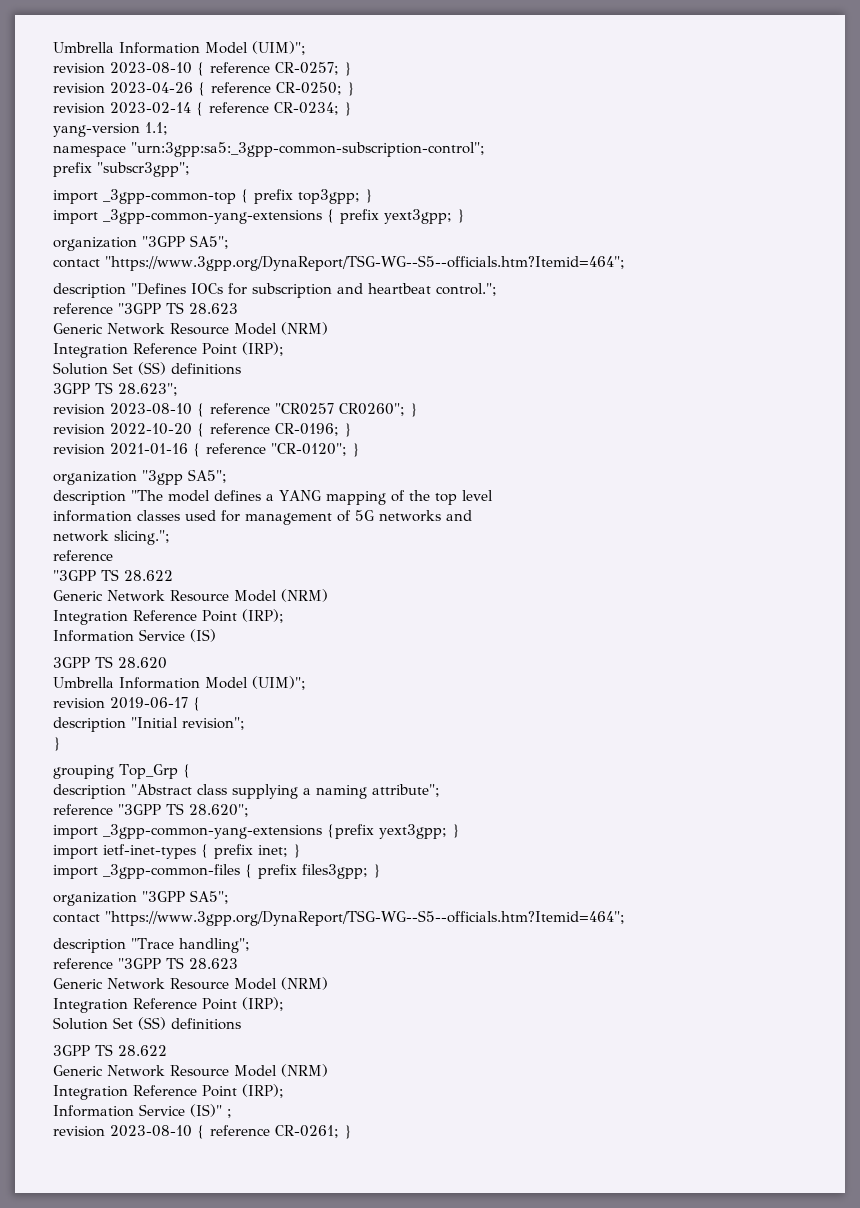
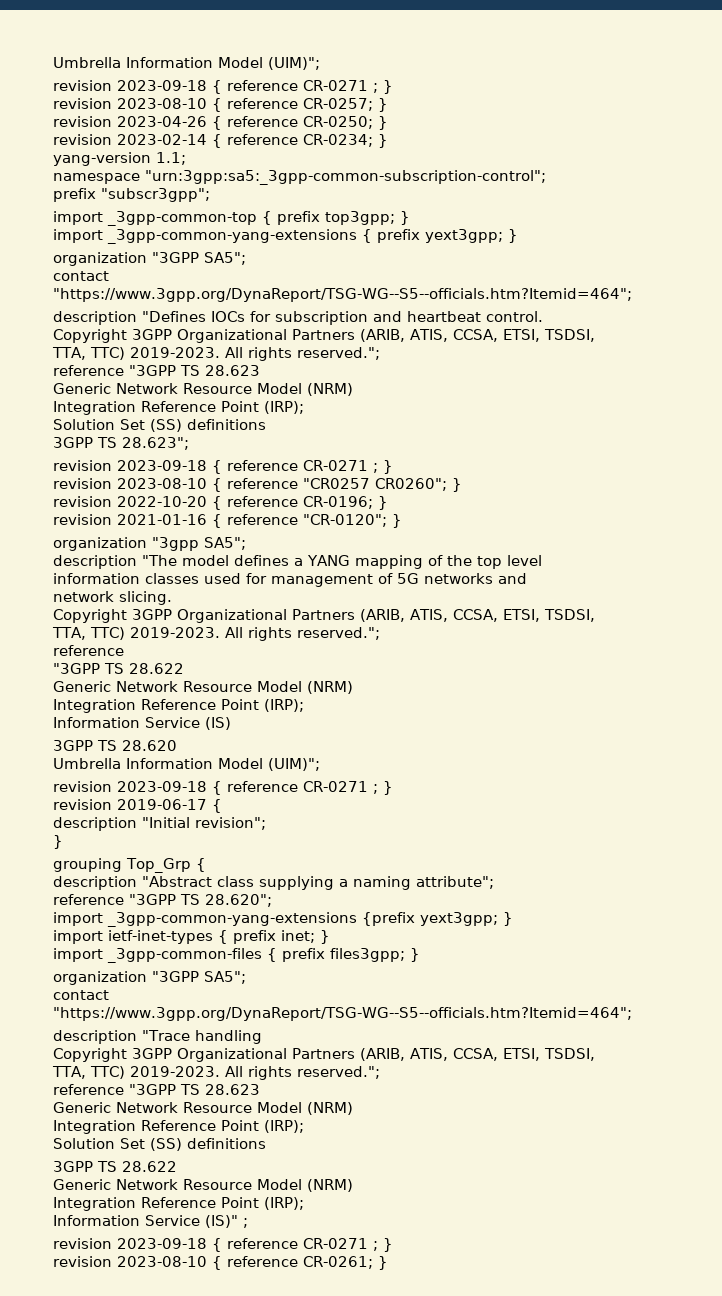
[53,41,306,55] Umbrella Information Model (UIM)"; -> [53,57,320,70] [53,80,393,94] Umbrella Information Model (UIM)"; // revision 2023-09-18 { reference CR-0271 ; }
[436,283,497,296] control."; -> [486,311,543,322] [53,329,595,343] [52,347,380,361] control. // Copyright 3GPP Organizational Partners (ARIB, ATIS, CCSA, ETSI, TSDSI, // TTA, TTC) 2019-2023. All rights reserved.";
(178, 389) none -> [53,460,393,474] // revision 2023-09-18 { reference CR-0271 ; }
[114,530,170,545] slicing."; -> [119,591,172,605] [53,609,595,623] [52,627,380,641] slicing. // Copyright 3GPP Organizational Partners (ARIB, ATIS, CCSA, ETSI, TSDSI, // TTA, TTC) 2019-2023. All rights reserved.";
(306, 683) none -> [53,781,393,795] // revision 2023-09-18 { reference CR-0271 ; }
[178,938,250,953] handling"; -> [194,1030,262,1044] [53,1048,595,1062] [52,1066,380,1080] handling // Copyright 3GPP Organizational Partners (ARIB, ATIS, CCSA, ETSI, TSDSI, // TTA, TTC) 2019-2023. All rights reserved.";
(232, 1113) none -> [53,1238,393,1252] // revision 2023-09-18 { reference CR-0271 ; }

